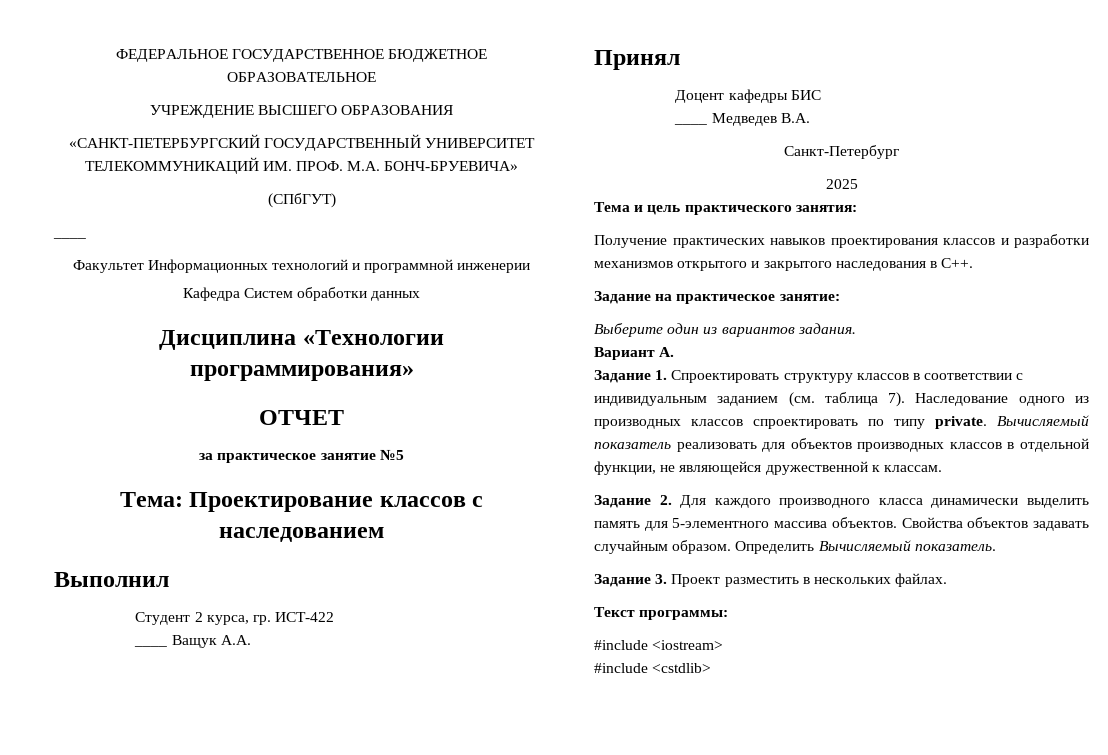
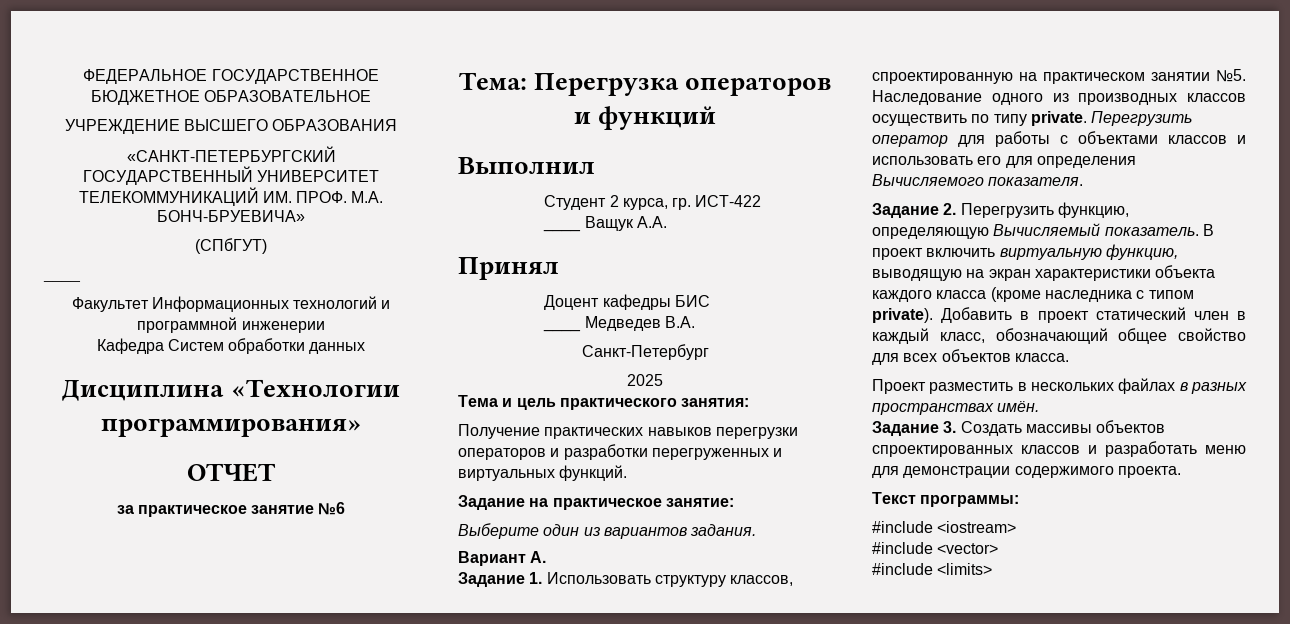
[379,449,404,460] №5 -> [318,502,346,515] №6
[189,492,484,512] [219,527,384,542] Проектирование классов с наследованием -> [534,73,832,96] [573,106,717,130] Перегрузка операторов и функций
[830,234,1089,248] [594,258,974,271] проектирования классов и разработки механизмов открытого и закрытого наследования в С++. -> [715,427,798,439] [458,444,783,460] [458,465,628,481] перегрузки операторов и разработки перегруженных и виртуальных функций.
[671,370,1024,383] [594,392,906,407] Спроектировать структуру классов в соответствии с индивидуальным заданием (см. таблица 7). -> [546,572,794,587] [872,69,1246,84] Использовать структуру классов, спроектированную на практическом занятии №5.
[753,419,858,429] спроектировать -> [872,114,967,126] осуществить
[997,415,1089,426] [594,438,1089,452] [594,461,942,475] [594,495,1089,508] [594,517,1089,531] [594,540,996,554] [594,573,948,587] Вычисляемый показатель реализовать для объектов производных классов в отдельной функции, не являющейся дружественной к классам. // Задание 2. Для каждого производного класса динамически выделить память для 5-элементного массива объектов. Свойства объектов задавать случайным образом. Определить Вычисляемый показатель. // Задание 3. Проект разместить в нескольких файлах. -> [1091,111,1193,126] [872,131,1246,147] [872,156,1136,168] [872,174,1084,186] [872,202,1129,218] [872,223,1214,239] [872,244,1178,260] [872,265,1216,281] [872,287,1194,302] [872,307,1246,323] [872,328,1246,344] [872,349,1069,365] [872,378,1247,394] [872,401,1040,415] [872,420,1166,436] [872,441,1246,457] [872,466,1181,478] Перегрузить оператор для работы с объектами классов и использовать его для определения Вычисляемого показателя. // Задание 2. Перегрузить функцию, определяющую Вычисляемый показатель. В проект включить виртуальную функцию, выводящую на экран характеристики объекта каждого класса (кроме наследника с типом private). Добавить в проект статический член в каждый класс, обозначающий общее свойство для всех объектов класса. // Проект разместить в нескольких файлах в разных пространствах имён. // Задание 3. Создать массивы объектов спроектированных классов и разработать меню для демонстрации содержимого проекта.
[652,663,712,673] <cstdlib> -> [937,543,999,554] [872,563,993,575] <vector> // #include <limits>

